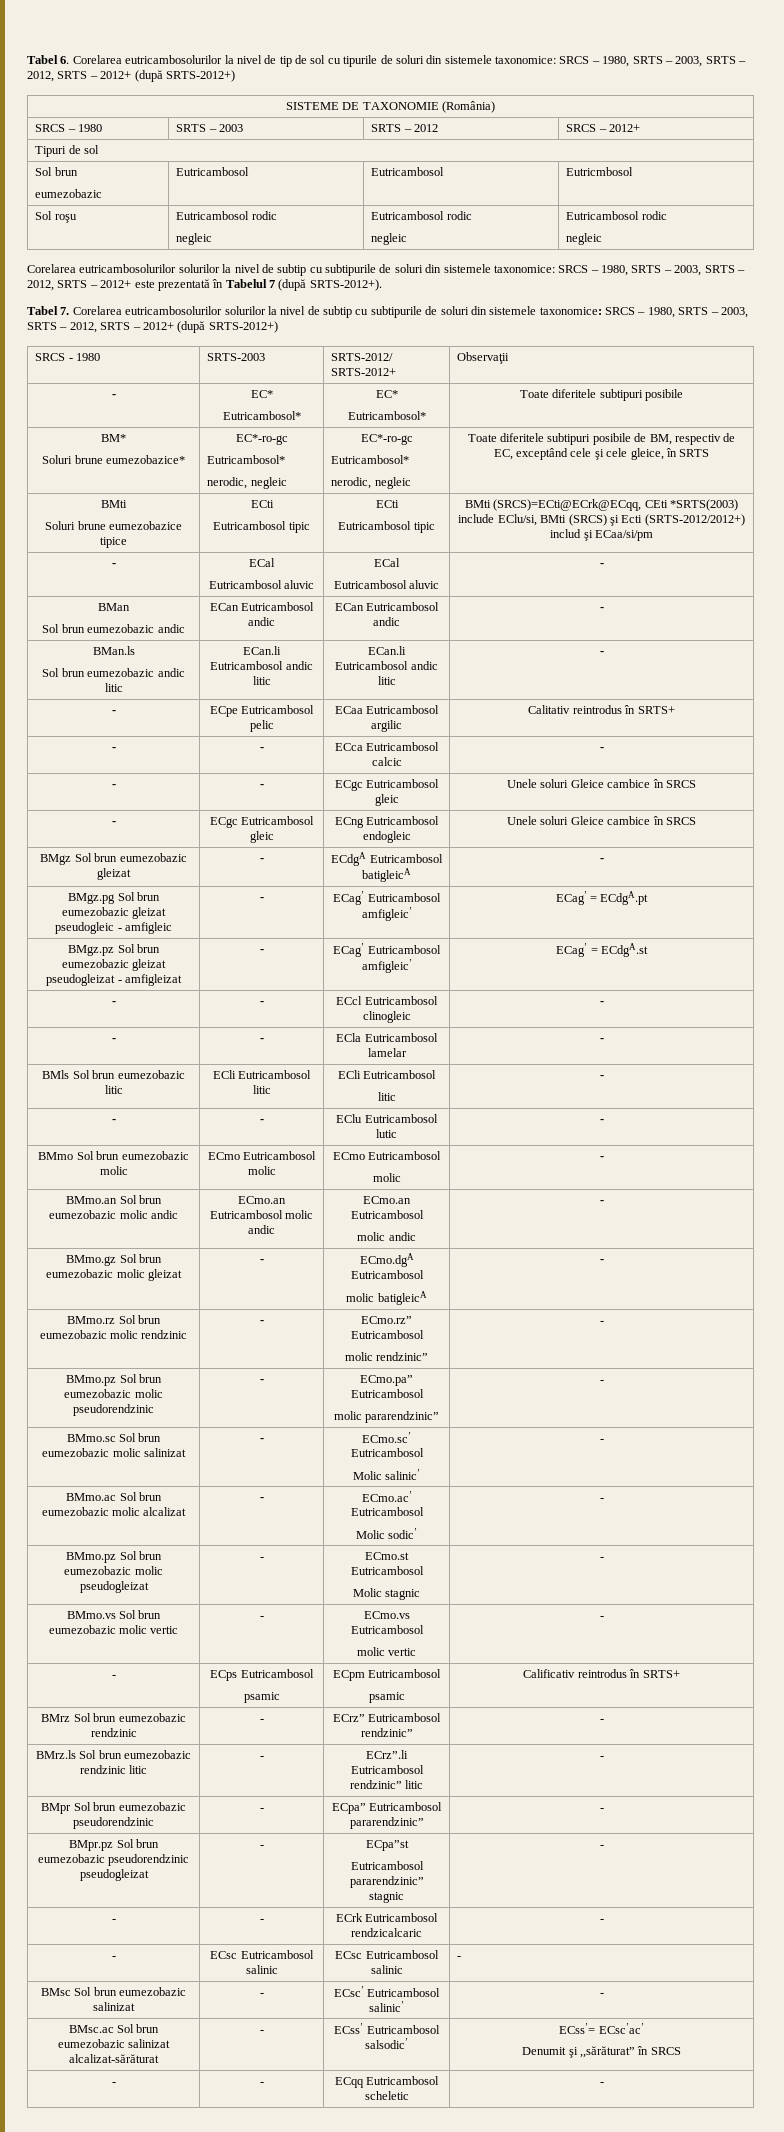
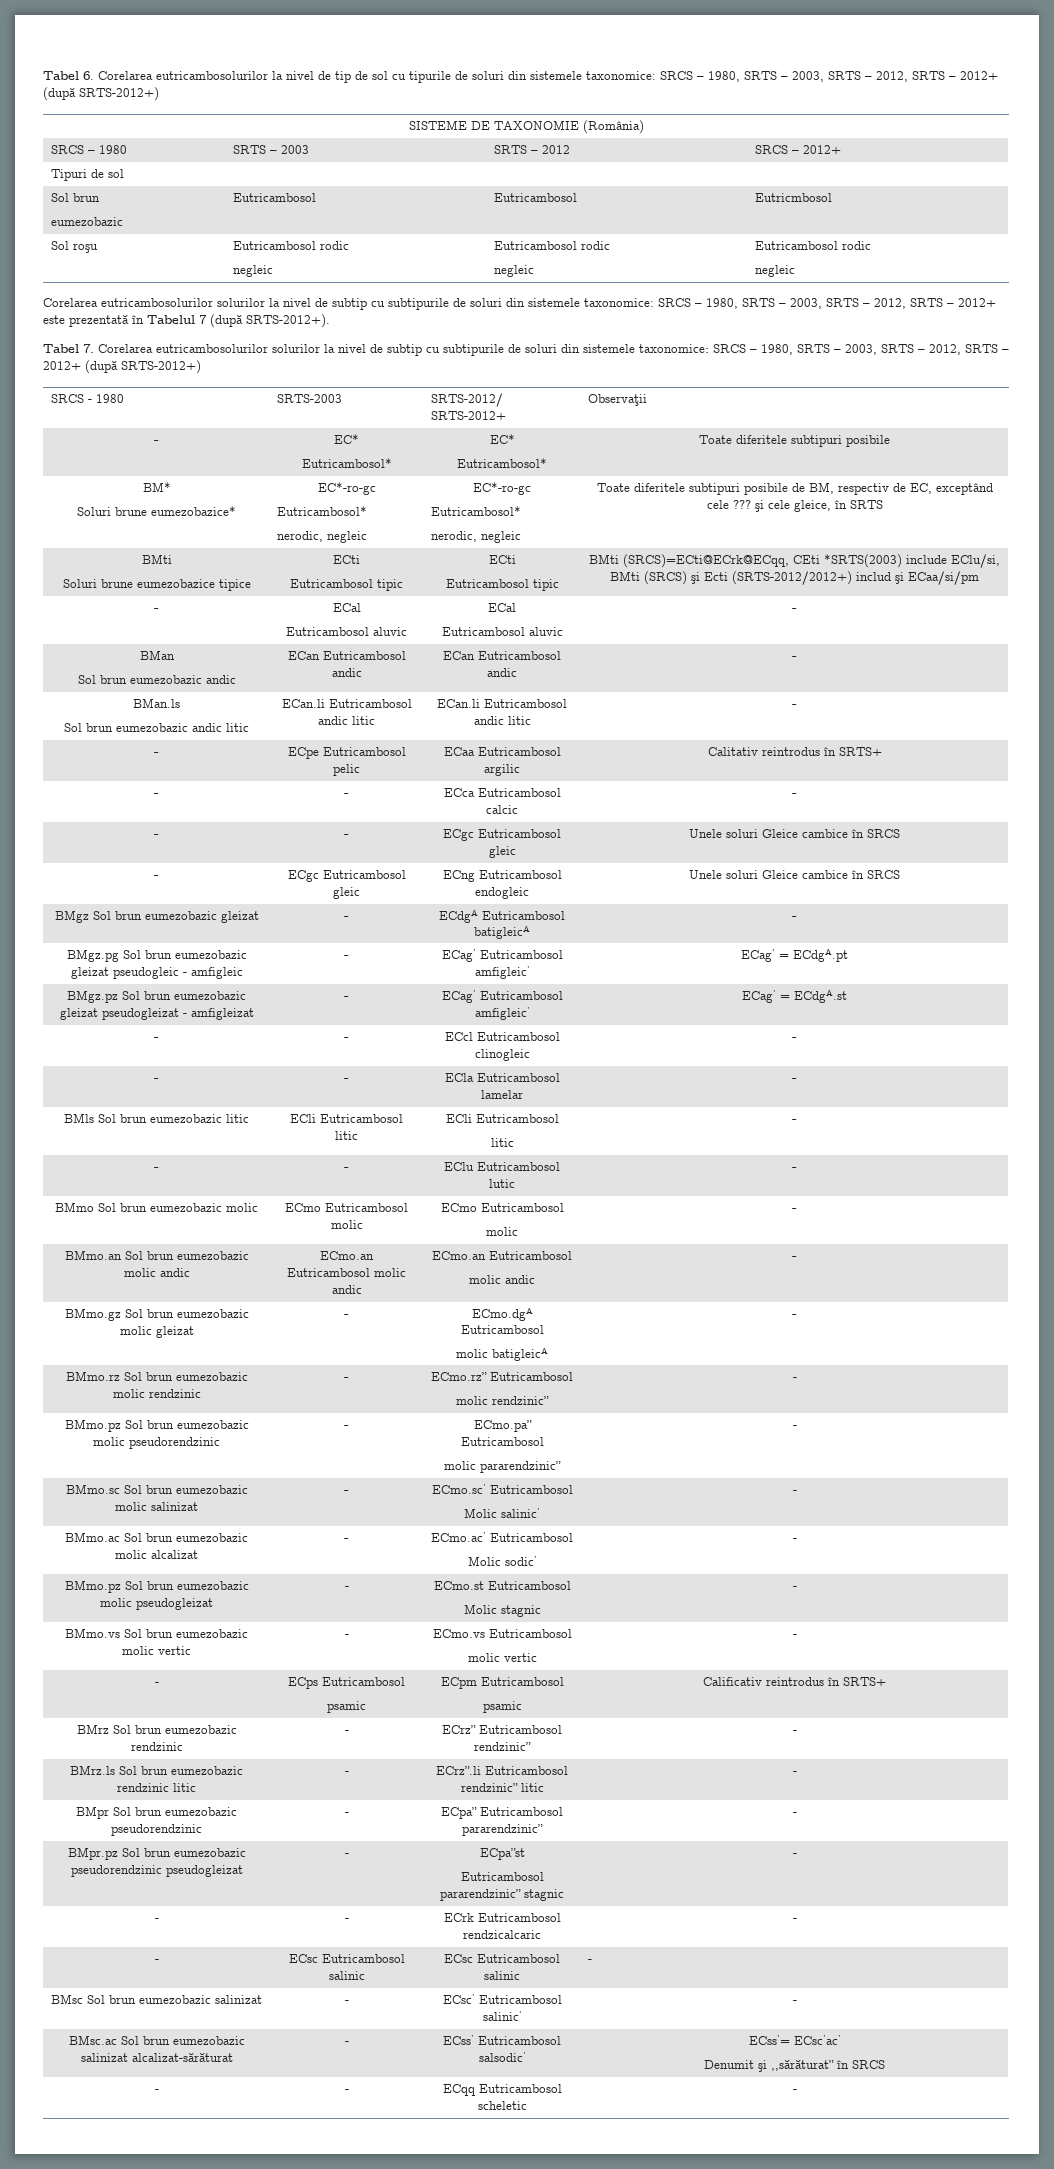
(592, 452) none -> [732,500,751,509] ???

